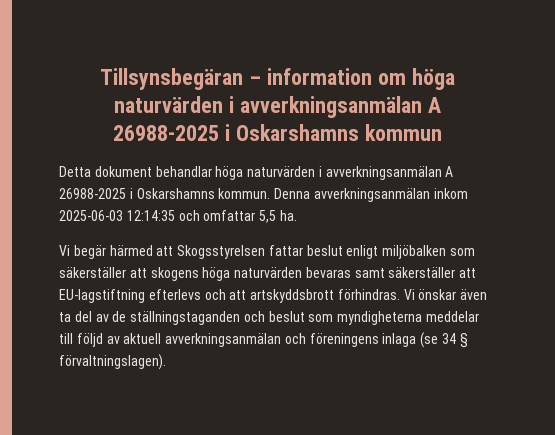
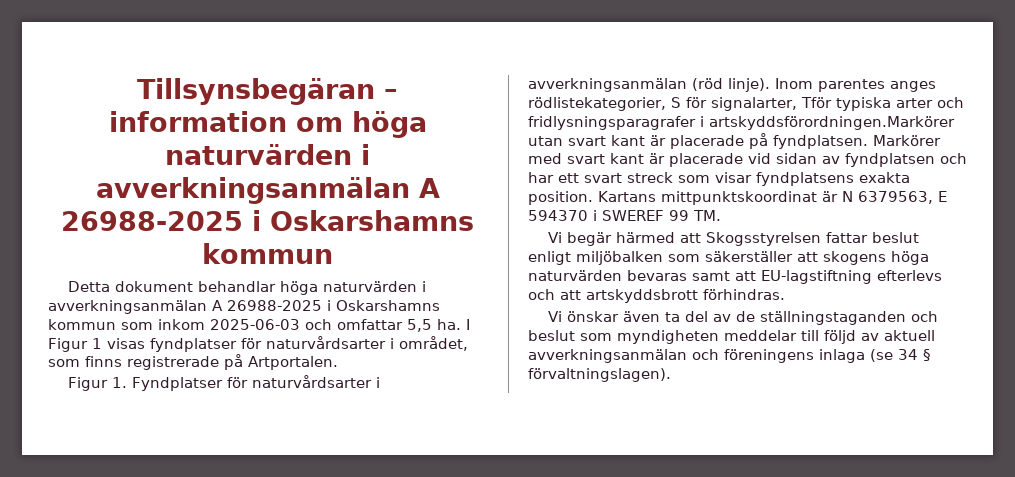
[218,188,430,202] kommun. Denna avverkningsanmälan -> [48,319,153,330] kommun som
[126,210,175,221] 12:14:35 -> (300, 324) none
(297, 215) none -> [466,319,470,330] [48,336,468,352] [48,354,338,370] [68,375,381,391] [528,78,936,92] [528,97,964,111] [528,116,955,130] [528,133,941,149] [528,153,967,167] [528,172,910,186] [528,191,947,205] [528,210,721,221] I Figur 1 visas fyndplatser för naturvårdsarter i området, som finns registrerade på Artportalen. // Figur 1. Fyndplatser för naturvårdsarter i avverkningsanmälan (röd linje). Inom parentes anges rödlistekategorier, S för signalarter, Tför typiska arter och fridlysningsparagrafer i artskyddsförordningen.Markörer utan svart kant är placerade på fyndplatsen. Markörer med svart kant är placerade vid sidan av fyndplatsen och har ett svart streck som visar fyndplatsens exakta position. Kartans mittpunktskoordinat är N 6379563, E 594370 i SWEREF 99 TM.
[388,267,456,278] säkerställer -> (730, 276) none
(400, 294) none -> (785, 294) //
[337,311,423,325] myndigheterna -> [617,330,719,344] myndigheten

